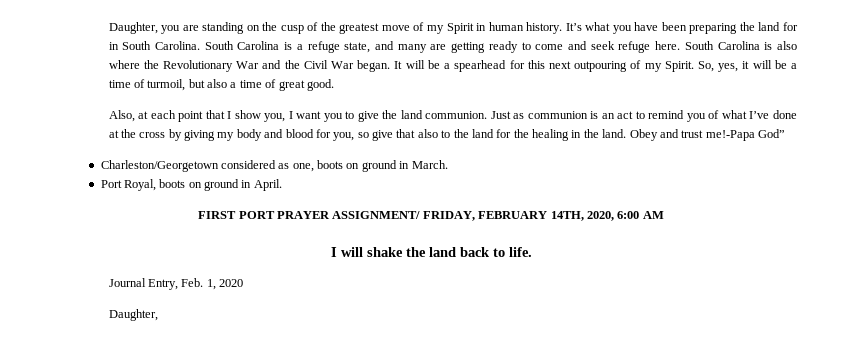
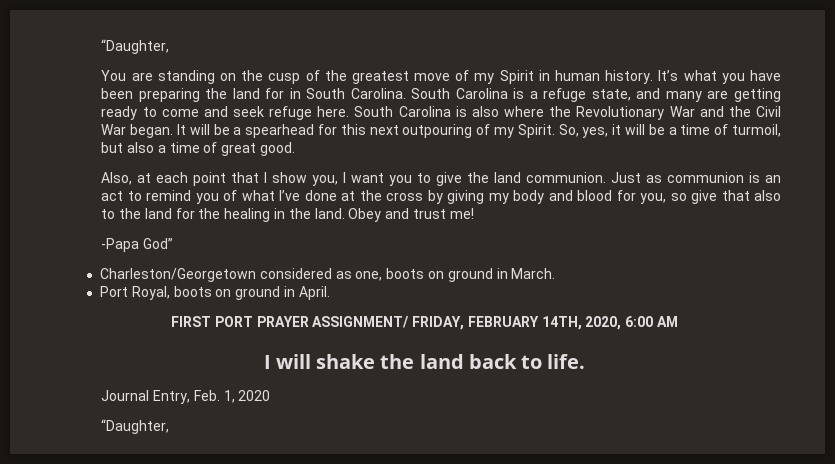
[108,22,181,34] Daughter, you -> [101,39,170,54] [101,70,127,81] “Daughter, // You
[705,130,755,141] me!-Papa -> [449,208,474,219] [101,238,140,252] me! // -Papa
[108,309,158,321] Daughter, -> [101,419,170,434] “Daughter,

